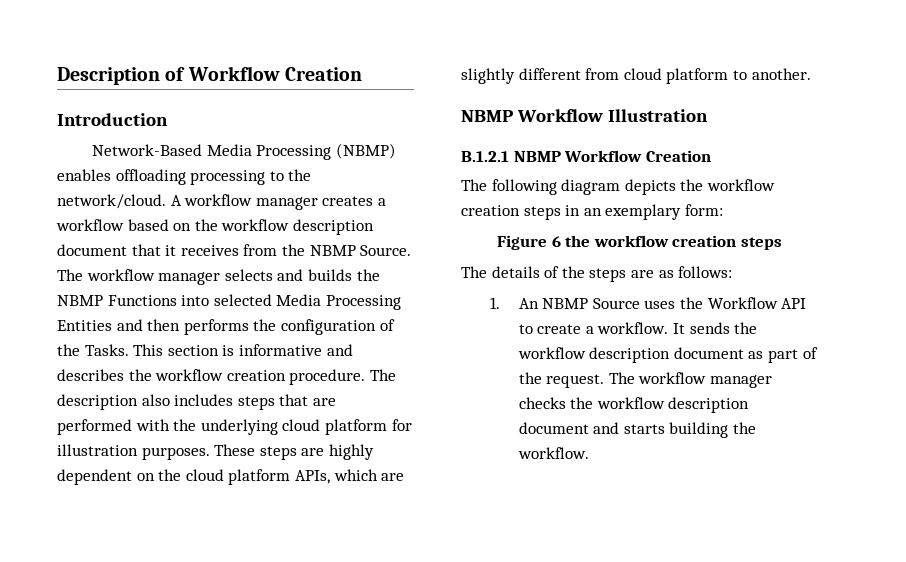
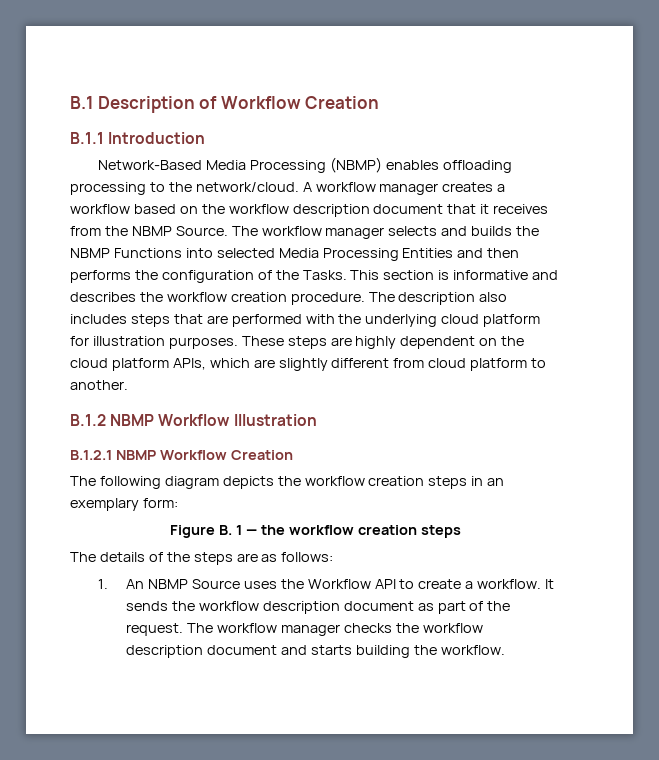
(57, 76) none -> [70,96,93,109] B.1
(363, 74) none -> [70,132,104,144] B.1.1
(811, 74) none -> [70,414,106,426] B.1.2
[551,236,561,247] 6 -> [219,525,258,535] B. 1 —

